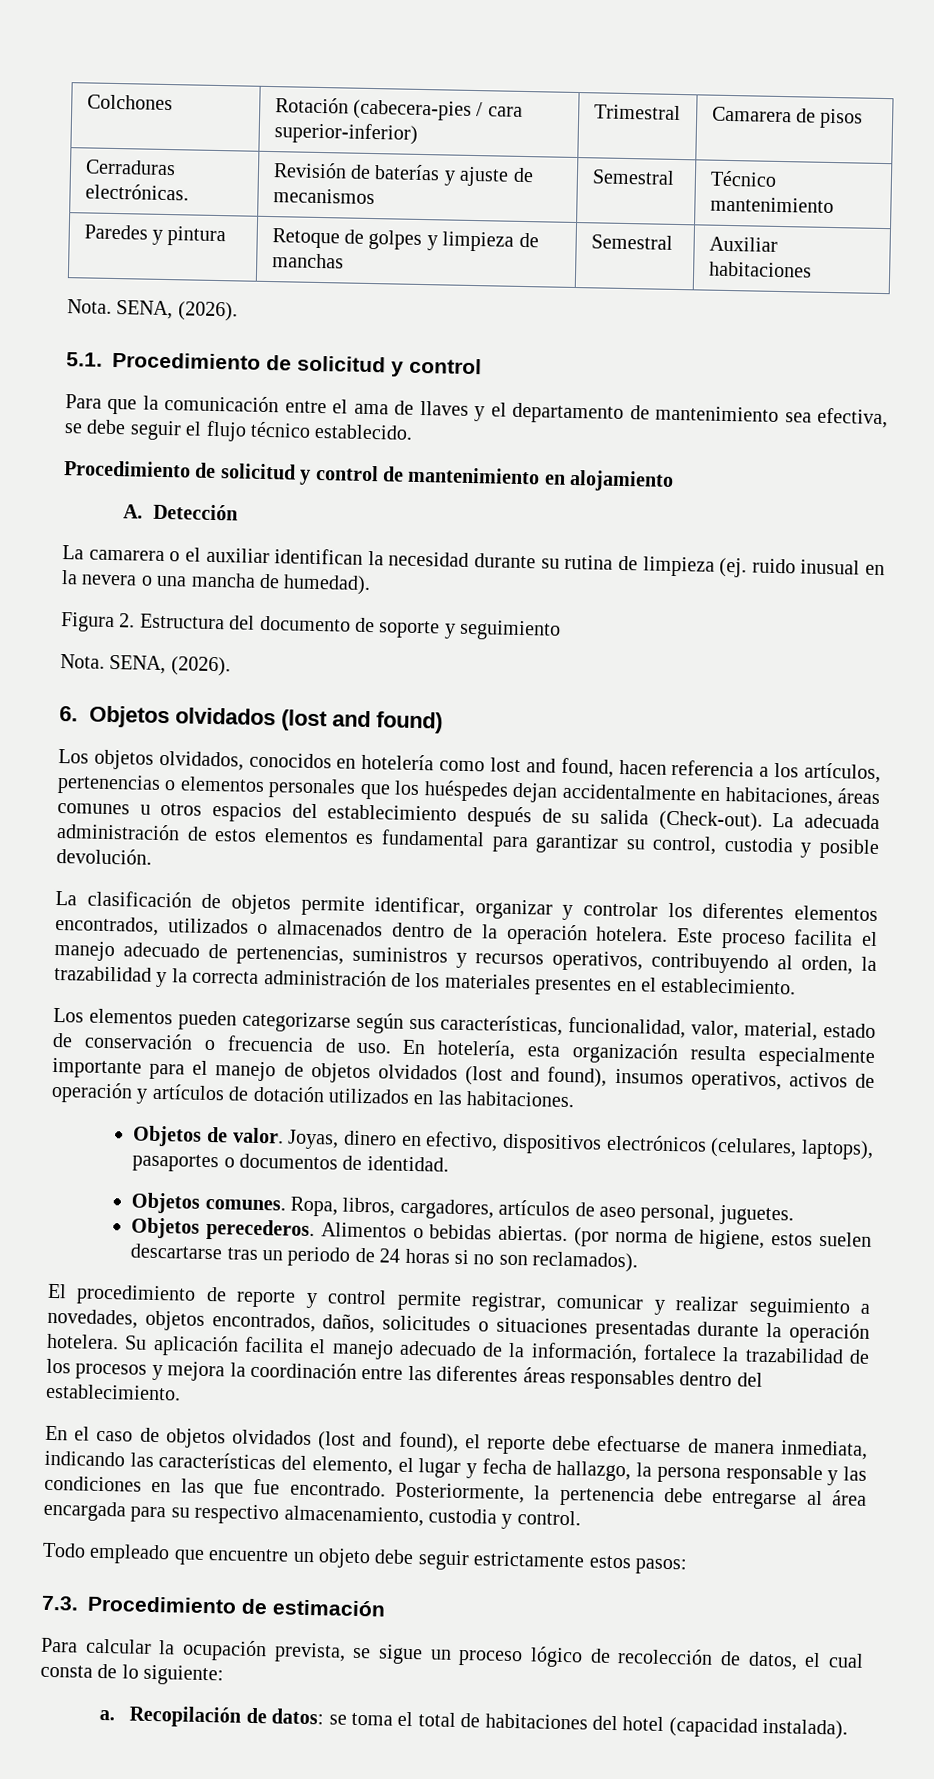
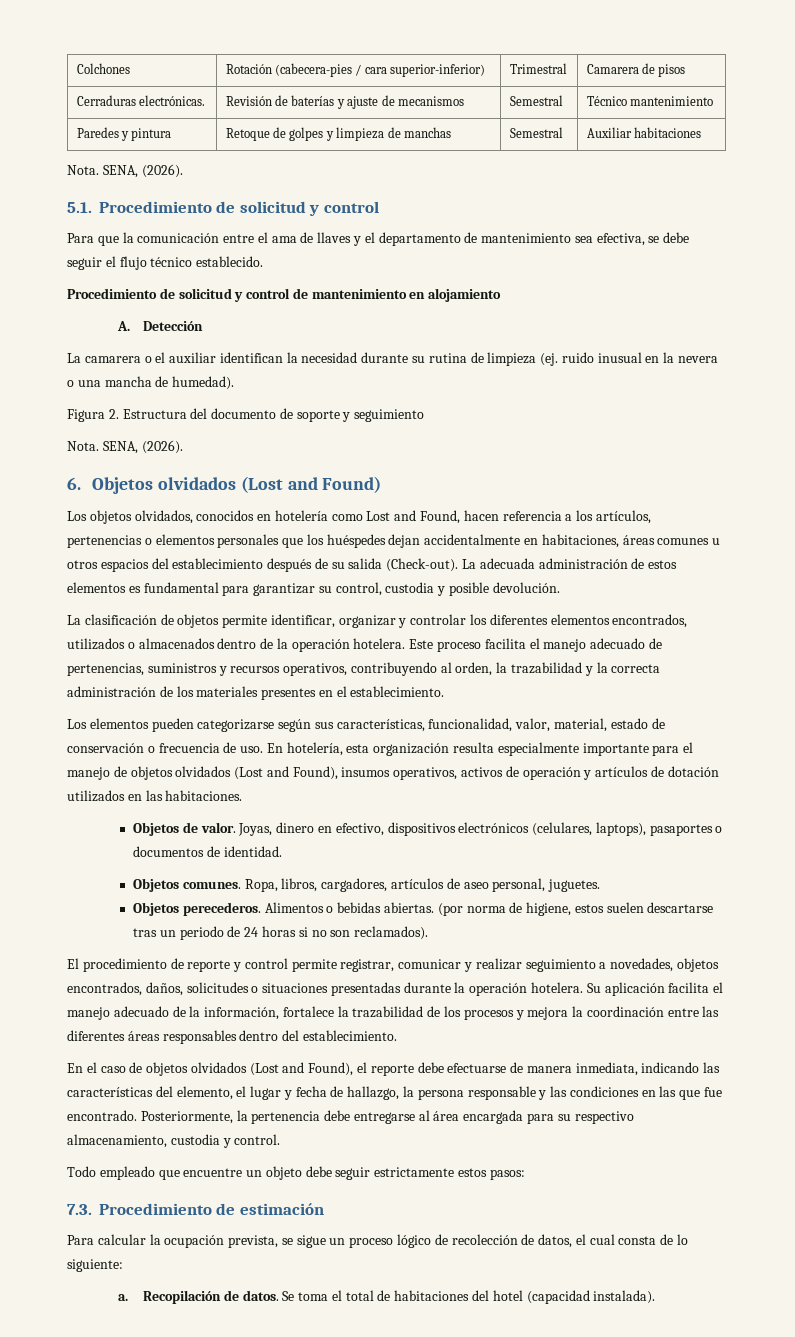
[281,709,444,734] (lost and found) -> [240,476,382,493] (Lost and Found)
[489,757,614,778] lost and found, -> [366,510,461,524] Lost and Found,
[465,1066,608,1088] (lost and found), -> [234,766,338,780] (Lost and Found),
[318,1431,459,1453] (lost and found), -> [249,1062,354,1076] (Lost and Found),
[271,1708,347,1725] datos: se -> [242,1290,295,1301] datos. Se

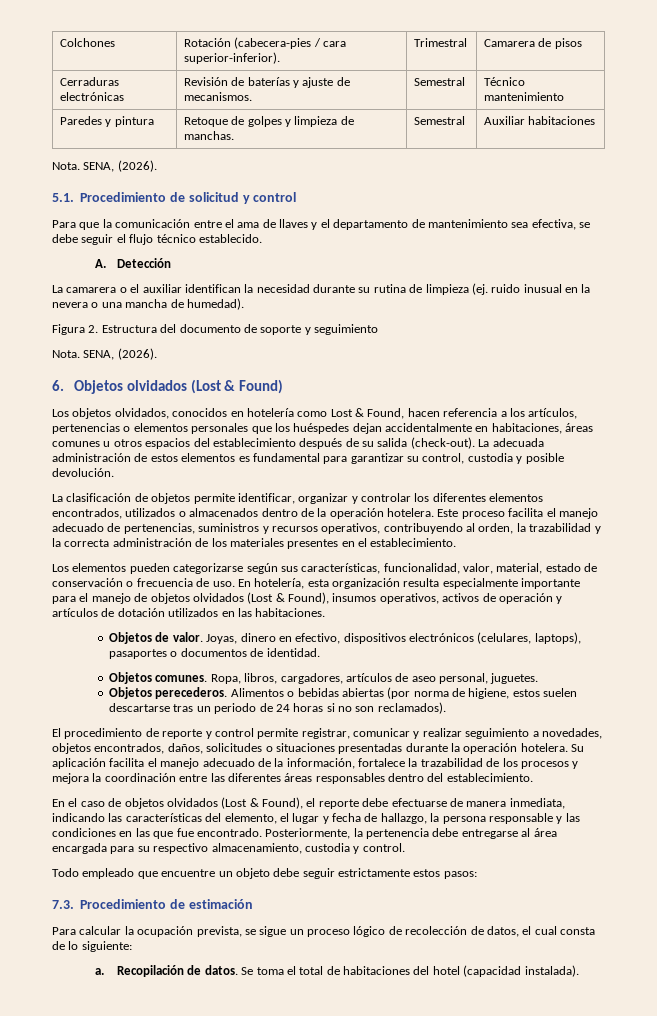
[390,64,486,77] superior-inferior) -> [183,52,280,64] superior-inferior).
[139,95,206,106] electrónicas. -> [59,92,124,101] electrónicas
[397,96,464,106] mecanismos -> [183,92,252,101] mecanismos.
[403,127,451,138] manchas -> [183,131,234,140] manchas.
[67,288,502,302] // Procedimiento de solicitud y control de mantenimiento en alojamiento -> (262, 238) none
[287,477,318,490] and -> [224,380,236,391] &
[394,510,417,521] and -> [355,408,364,417] &
[386,558,459,572] (Check-out). -> [410,437,475,449] (check-out).
[266,766,289,777] and -> [275,593,285,602] &
[383,902,434,913] abiertas. -> [341,688,384,697] abiertas
[282,1062,305,1073] and -> [249,798,259,807] &

